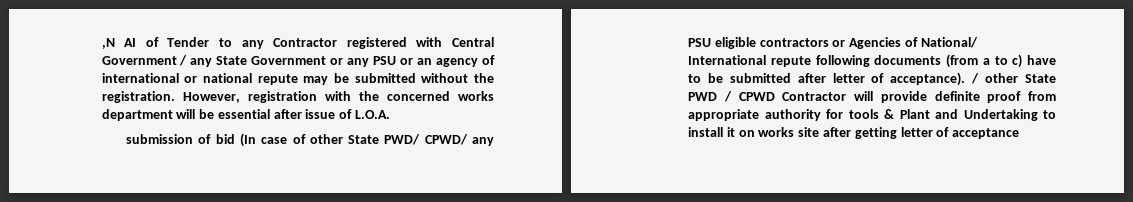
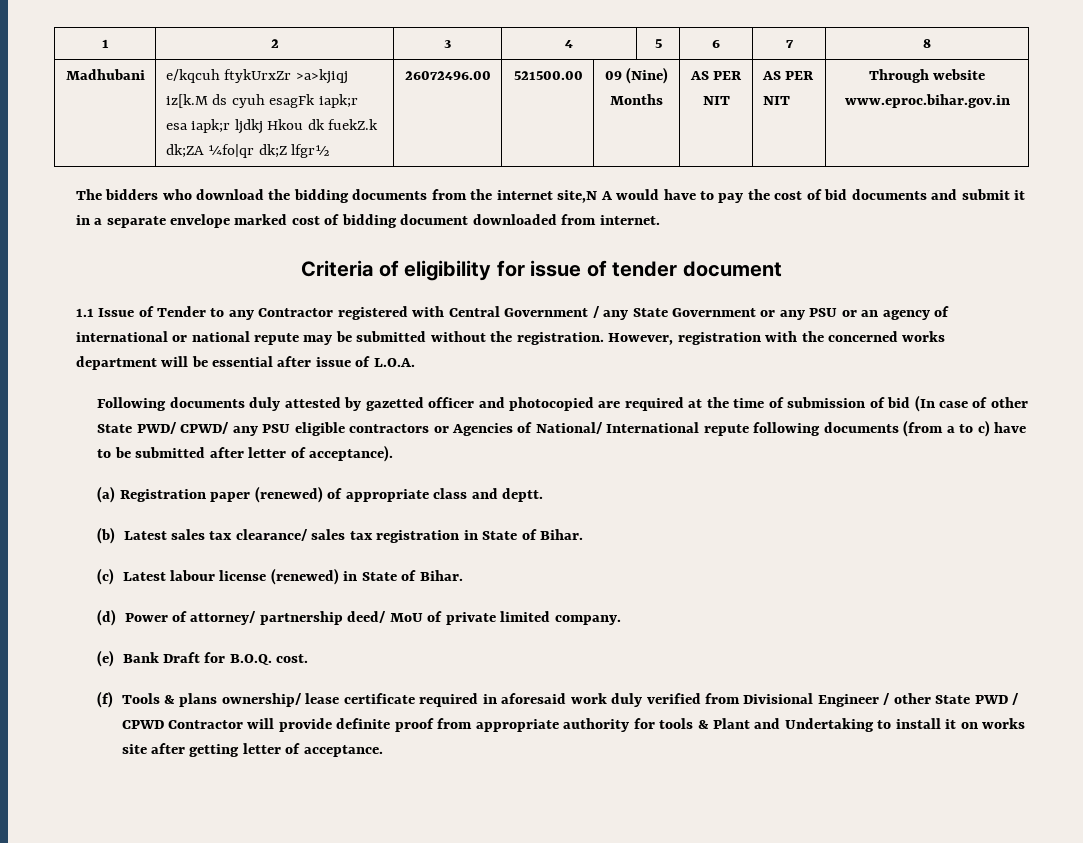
[101,38,137,49] ,N AI -> [101,39,109,48] [270,39,279,48] [444,40,451,48] [565,40,573,48] [654,39,662,48] [712,40,720,48] [785,40,794,48] [923,39,931,48] [65,69,145,80] [165,69,348,84] [165,94,358,108] [165,119,379,134] [165,144,331,158] [405,71,492,80] [514,71,584,80] [604,67,669,84] [610,94,663,105] [689,71,743,80] [702,96,730,105] [761,71,815,80] [762,96,790,105] [868,69,986,83] [844,94,1010,108] [75,189,1026,203] [75,214,660,228] [301,260,782,281] [75,308,135,317] 1 | 2 | 3 | 4 | 5 | 6 | 7 | 8 // Madhubani | e/kqcuh ftykUrxZr >a>kjiqj iz[k.M ds cyuh esagFk iapk;r esa iapk;r ljdkj Hkou dk fuekZ.k dk;ZA ¼fo|qr dk;Z lfgr½ | 26072496.00 | 521500.00 | 09 (Nine) Months | AS PER NIT | AS PER NIT | Through website www.eproc.bihar.gov.in // The bidders who download the bidding documents from the internet site,N A would have to pay the cost of bid documents and submit it in a separate envelope marked cost of bidding document downloaded from internet. // Criteria of eligibility for issue of tender document // 1.1 Issue
(390, 114) none -> [97,397,784,411] Following documents duly attested by gazetted officer and photocopied are required at the time of
(966, 79) none -> [97,486,543,503] [97,527,584,544] [97,568,463,585] [97,609,621,626] [97,650,309,667] [97,691,879,708] // (a) Registration paper (renewed) of appropriate class and deptt. // (b) Latest sales tax clearance/ sales tax registration in State of Bihar. // (c) Latest labour license (renewed) in State of Bihar. // (d) Power of attorney/ partnership deed/ MoU of private limited company. // (e) Bank Draft for B.O.Q. cost. // (f) Tools & plans ownership/ lease certificate required in aforesaid work duly verified from Divisional Engineer
[952,128,1020,139] acceptance -> [303,745,383,757] acceptance.

